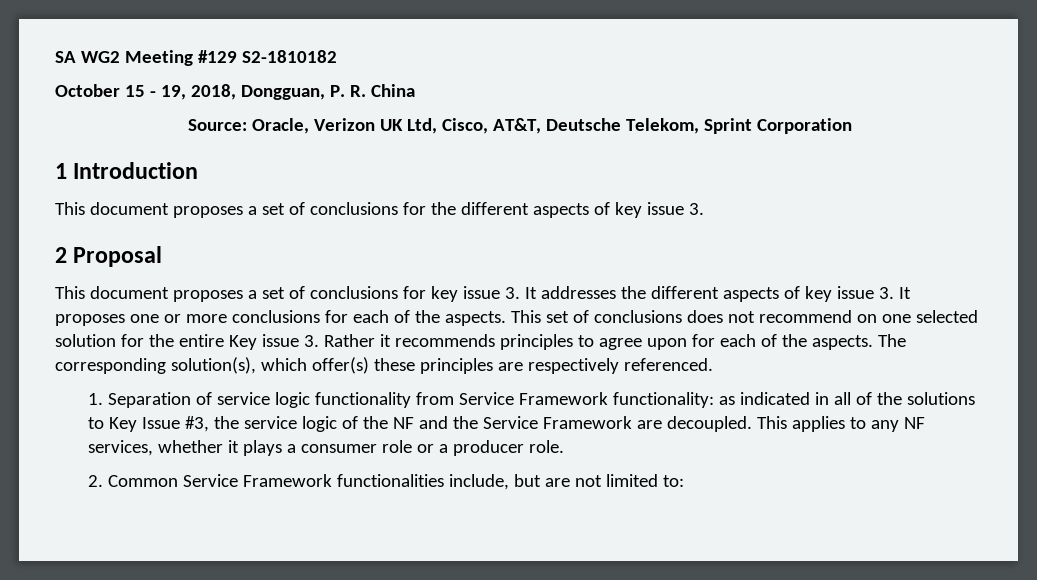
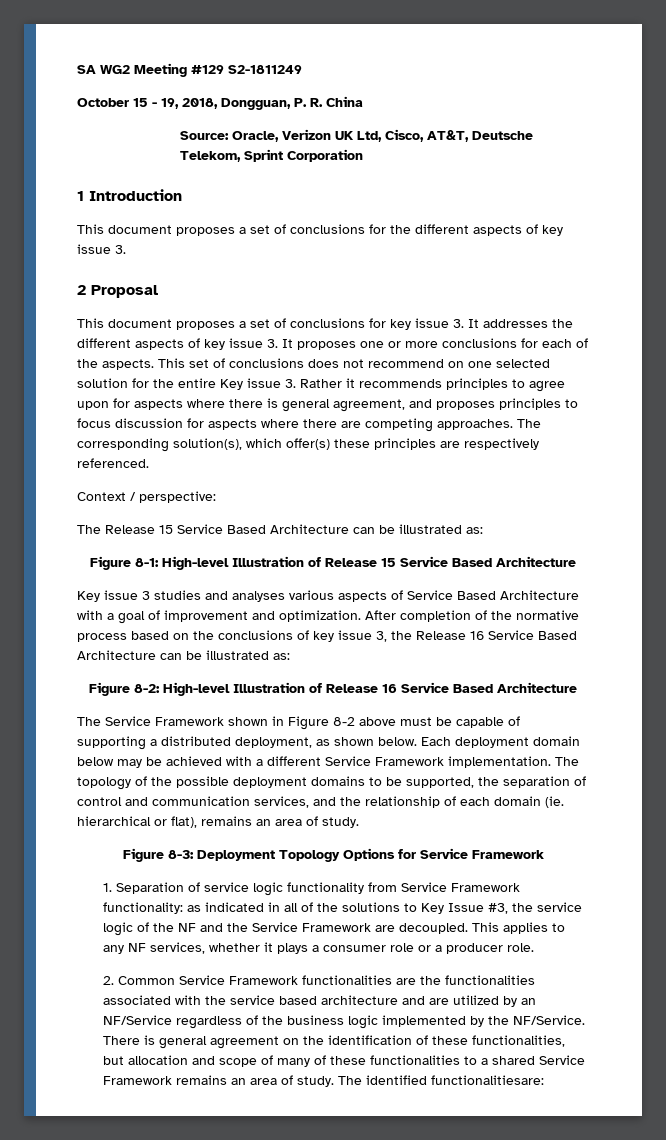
[241,50,337,63] S2-1810182 -> [228,65,302,74] S2-1811249
[719,334,873,350] each of the aspects. -> [134,398,578,412] [77,418,513,432] aspects where there is general agreement, and proposes principles to focus discussion for aspects where there are competing approaches.
(713, 364) none -> [77,491,216,503] [77,524,483,534] [90,556,576,570] [77,590,579,602] [77,610,579,624] [77,630,577,642] [77,650,290,660] [89,682,577,696] [77,716,520,730] [77,736,580,750] [77,756,579,768] [77,776,586,790] [77,796,564,808] [77,816,359,828] [122,848,544,862] // Context / perspective: // The Release 15 Service Based Architecture can be illustrated as: // Figure 8-1: High-level Illustration of Release 15 Service Based Architecture // Key issue 3 studies and analyses various aspects of Service Based Architecture with a goal of improvement and optimization. After completion of the normative process based on the conclusions of key issue 3, the Release 16 Service Based Architecture can be illustrated as: // Figure 8-2: High-level Illustration of Release 16 Service Based Architecture // The Service Framework shown in Figure 8-2 above must be capable of supporting a distributed deployment, as shown below. Each deployment domain below may be achieved with a different Service Framework implementation. The topology of the possible deployment domains to be supported, the separation of control and communication services, and the relationship of each domain (ie. hierarchical or flat), remains an area of study. // Figure 8-3: Deployment Topology Options for Service Framework
[449,474,685,490] include, but are not limited to: -> [395,975,535,985] [102,995,536,1007] [102,1015,585,1029] [102,1035,565,1049] [102,1055,585,1067] [102,1075,544,1087] are the functionalities associated with the service based architecture and are utilized by an NF/Service regardless of the business logic implemented by the NF/Service. There is general agreement on the identification of these functionalities, but allocation and scope of many of these functionalities to a shared Service Framework remains an area of study. The identified functionalitiesare:

